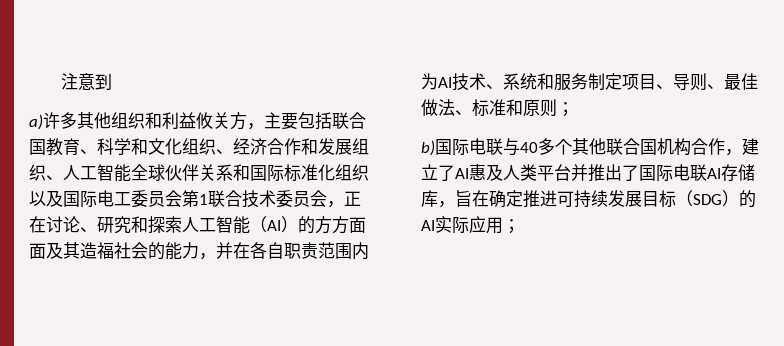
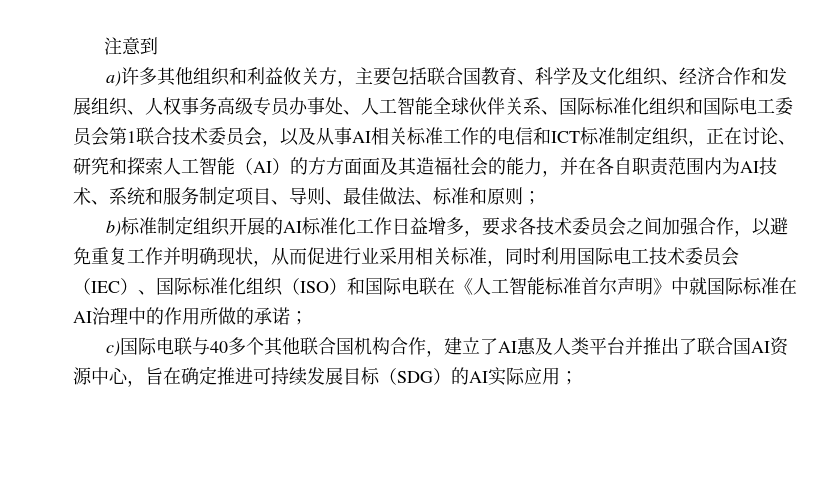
[131,138,148,155] 和 -> [571,67,590,85] 及
(80, 172) none -> [163,97,379,116] 权事务高级专员办事处、人
[233,164,369,182] [29,190,63,207] 和国际标准化组织以及 -> [541,97,703,116] 、国际标准化组织和
(344, 204) none -> [280,126,706,147] 以及从事AI相关标准工作的电信和ICT标准制定组织，
(435, 148) none -> [121,216,789,237] [73,247,739,267] [73,277,797,296] [73,307,308,325] [106,341,121,357] 标准制定组织开展的AI标准化工作日益增多，要求各技术委员会之间加强合作，以避免重复工作并明确现状，从而促进行业采用相关标准，同时利用国际电工技术委员会（IEC）、国际标准化组织（ISO）和国际电联在《人工智能标准首尔声明》中就国际标准在AI治理中的作用所做的承诺； // c)
[639,164,755,182] [421,190,438,207] 国际电联AI存储库 -> [697,337,790,356] [73,367,128,385] 联合国AI资源中心

